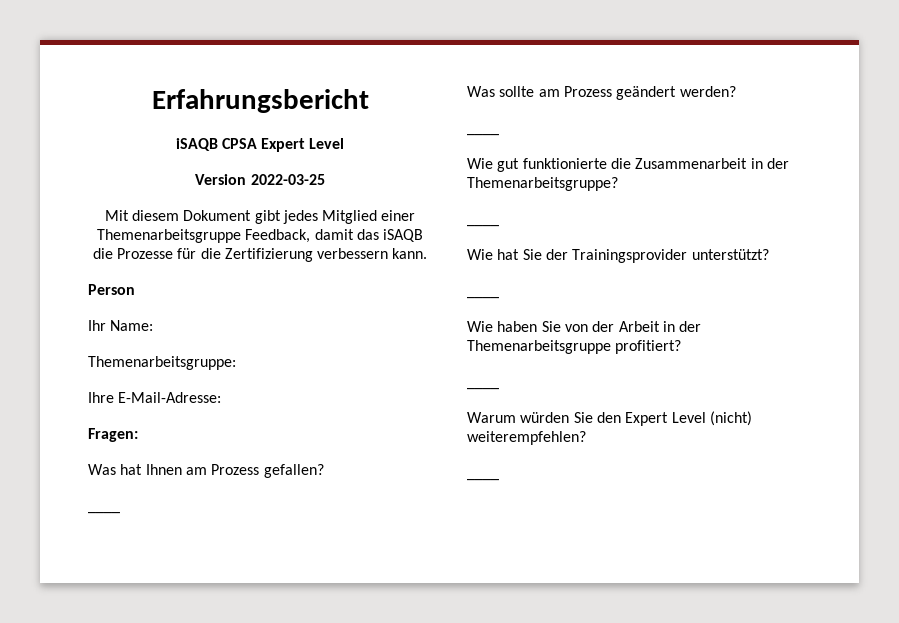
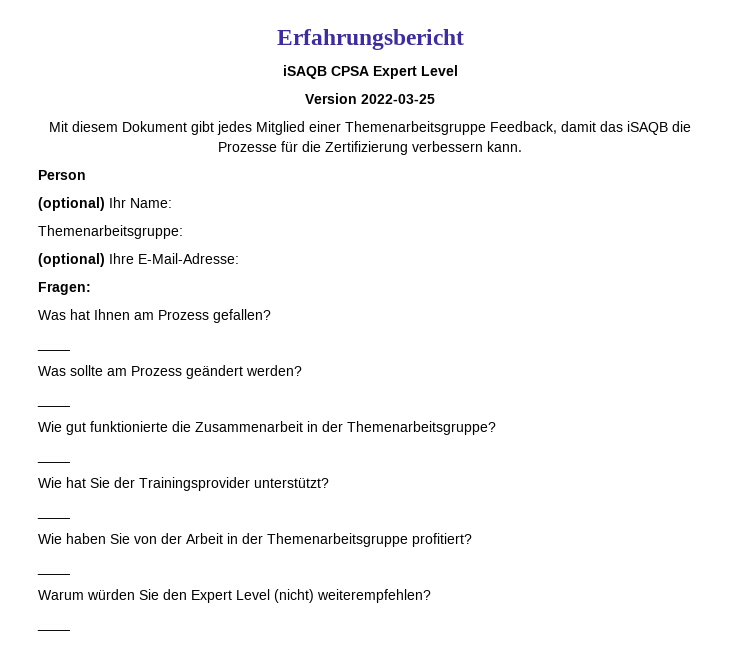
(135, 289) none -> [38,197,105,211] (optional)
(236, 363) none -> [38,253,105,267] (optional)

